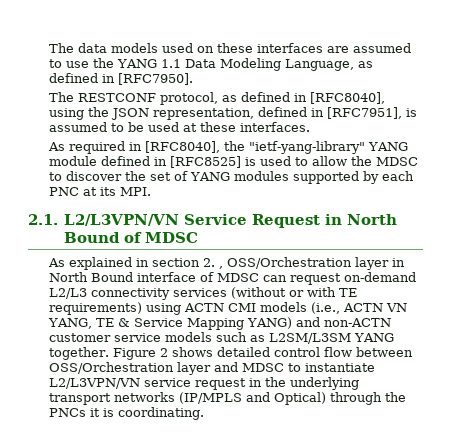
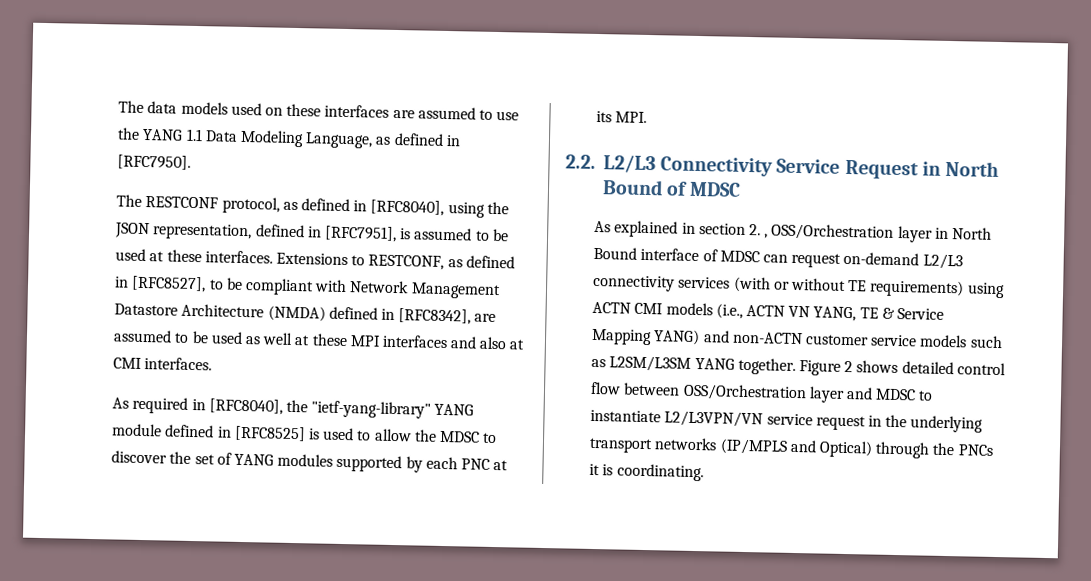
(311, 127) none -> [275,252,515,270] [114,275,501,300] [114,303,497,325] [113,329,526,350] [113,357,213,371] Extensions to RESTCONF, as defined in [RFC8527], to be compliant with Network Management Datastore Architecture (NMDA) defined in [RFC8342], are assumed to be used as well at these MPI interfaces and also at CMI interfaces.
[28,214,180,226] 2.1. L2/L3VPN/VN -> [565,154,774,177] 2.2. L2/L3 Connectivity
[231,287,337,299] (without or with -> [733,276,846,293] (with or without

